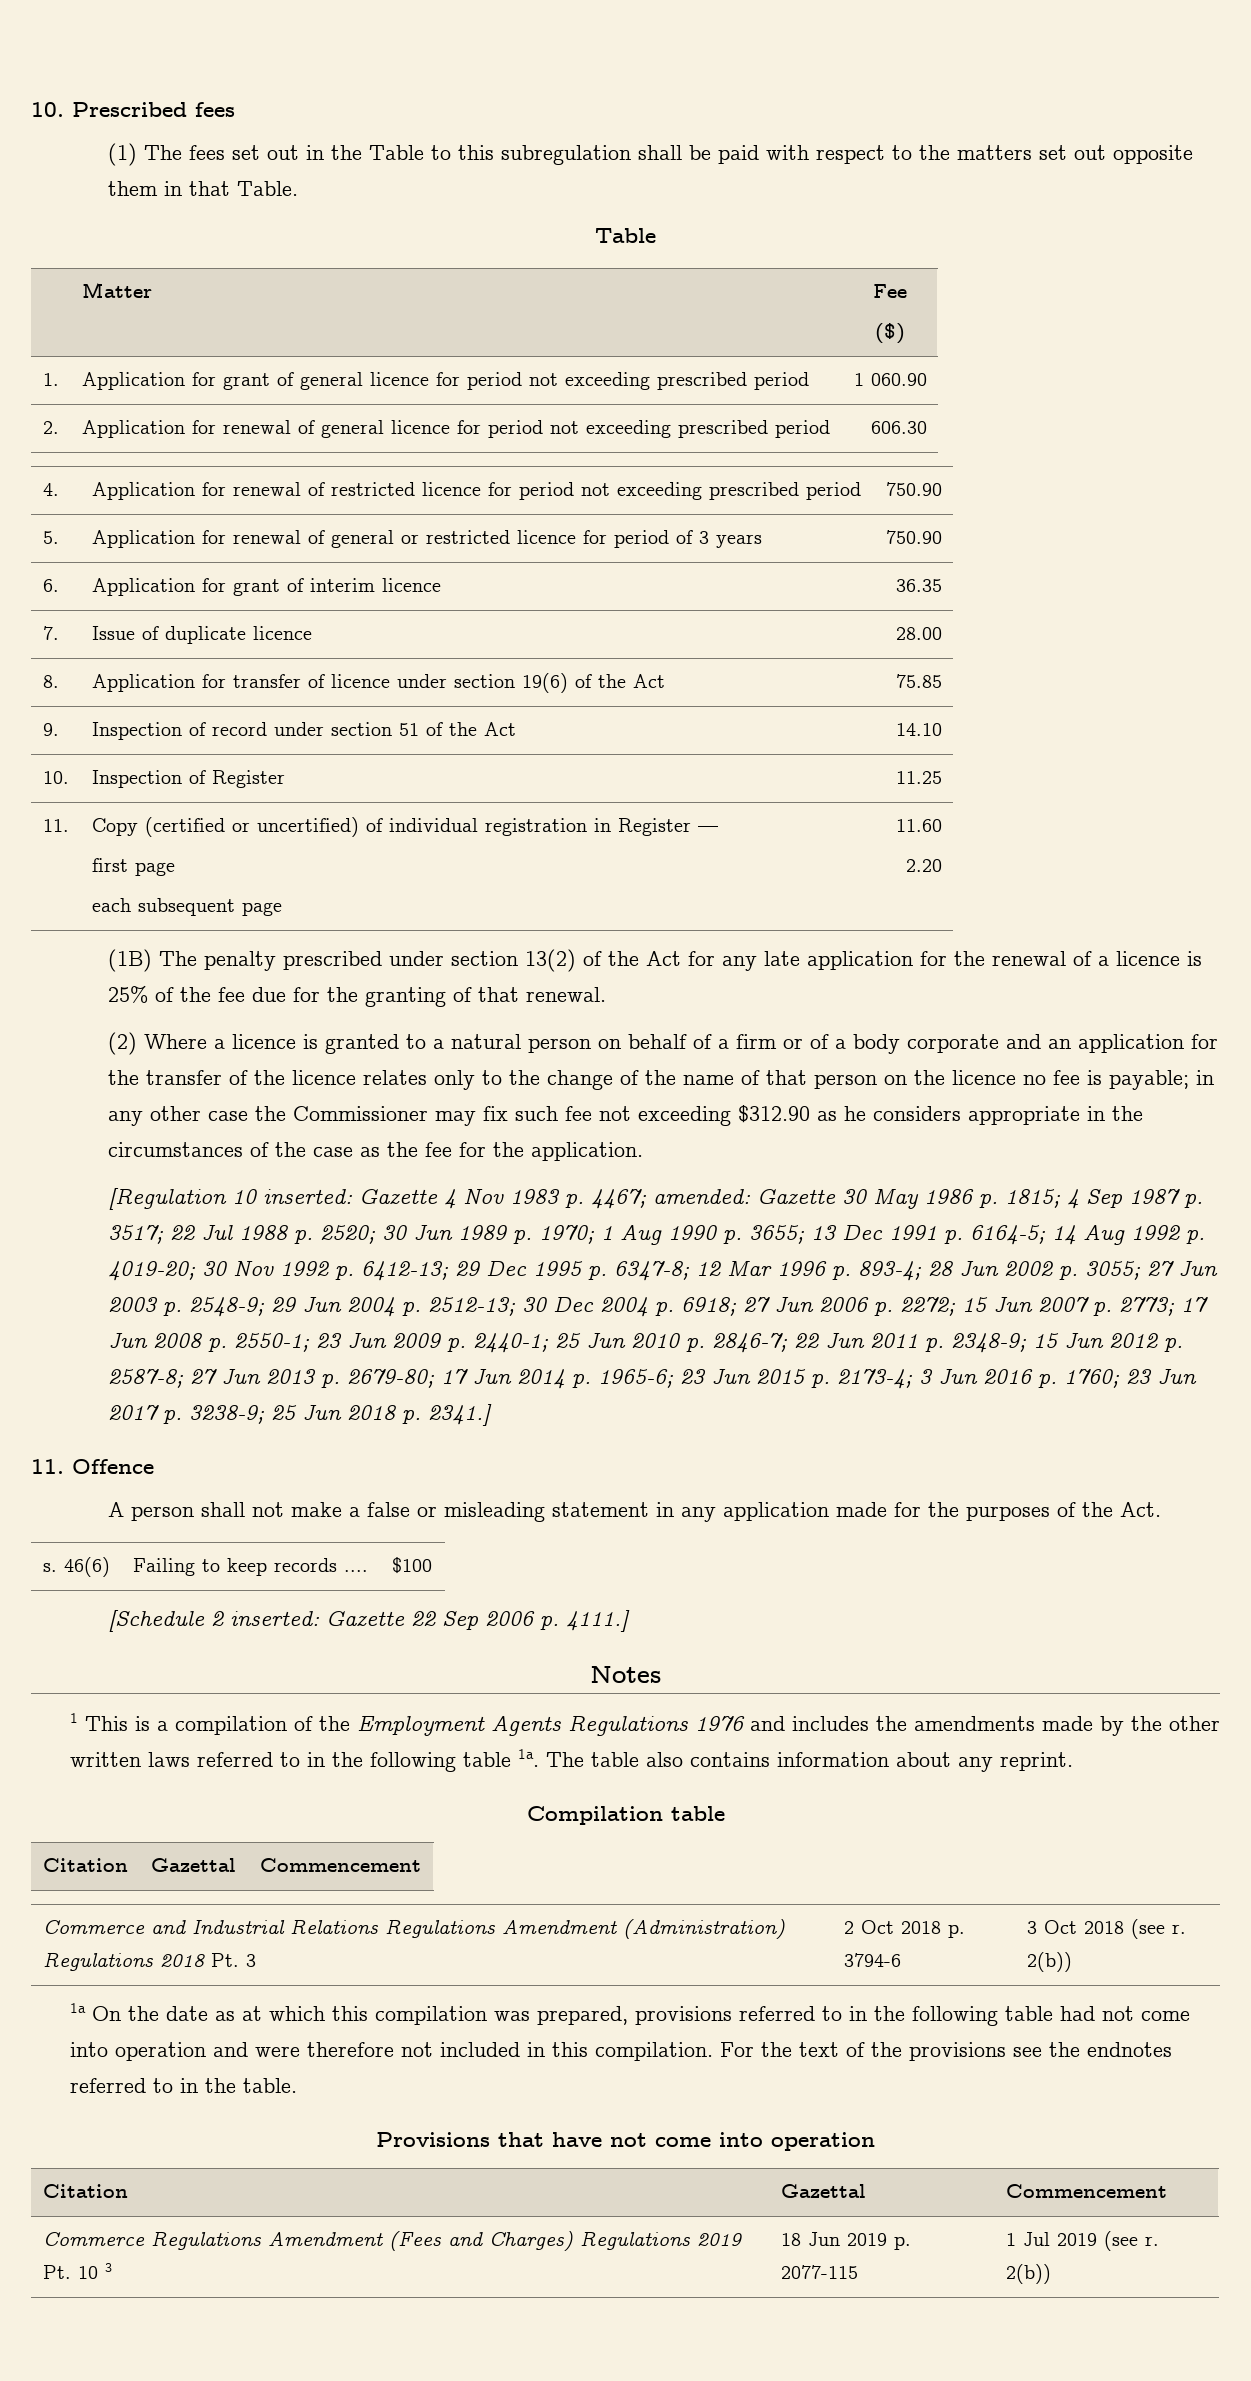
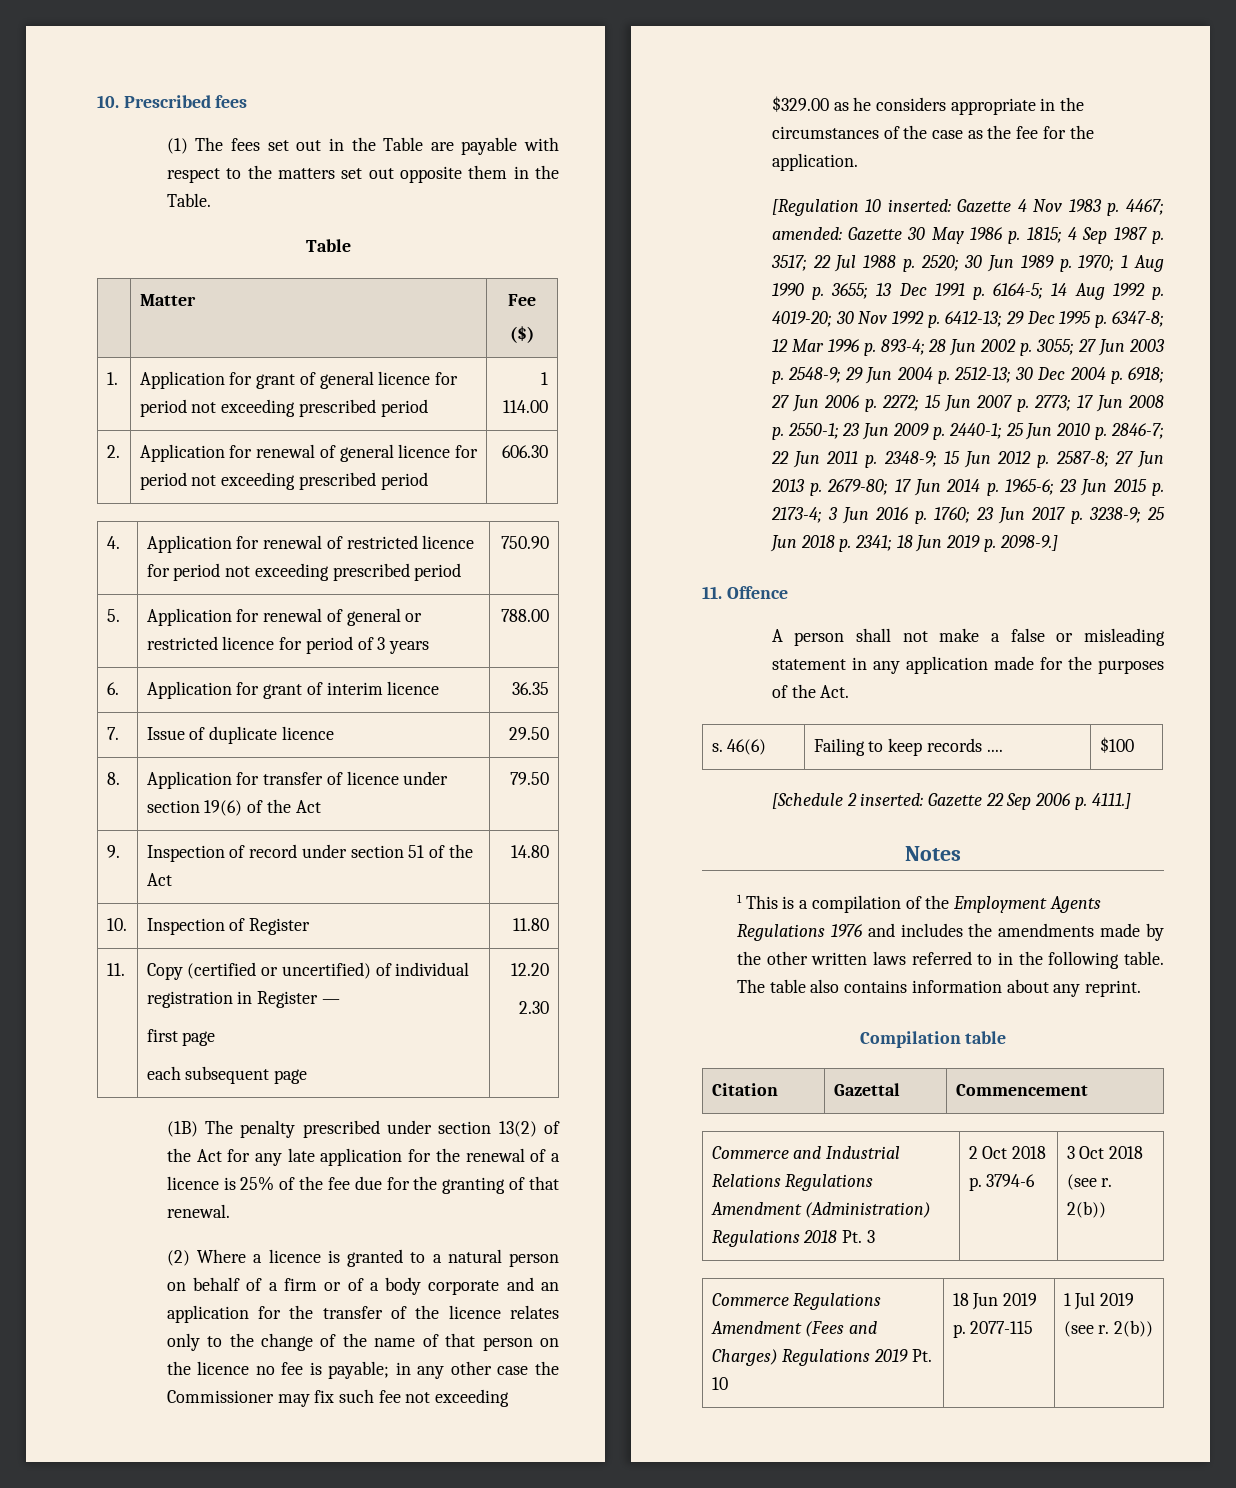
[431,145,760,165] to this subregulation shall be paid -> [430,137,518,155] are payable
[189,181,231,196] that -> [535,165,559,179] the
[870,373,927,386] 060.90 -> [503,400,549,413] 114.00
[885,530,942,544] 750.90 -> [501,609,550,622] 788.00
[895,627,942,640] 28.00 -> [509,727,550,740] 29.50
[895,674,942,688] 75.85 -> [510,772,550,785] 79.50
[895,723,942,736] 14.10 -> [511,845,550,858] 14.80
[895,771,942,784] 11.25 -> [513,918,550,931] 11.80
[895,819,942,832] [905,859,942,872] 11.60 // 2.20 -> [511,963,550,976] [519,1001,550,1014] 12.20 // 2.30
[738,1105,811,1123] $312.90 -> [771,96,829,112] $329.00
[428,1404,493,1426] 2341.] -> [854,535,1058,552] 2341; 18 Jun 2019 p. 2098-9.]
[462,1749,539,1767] table 1a. -> [1124,951,1164,965] table.
[69,2003,1190,2026] [69,2042,1172,2061] [69,2078,297,2093] [376,2132,875,2151] [42,2184,128,2198] [780,2184,866,2198] [1005,2184,1167,2198] // 1a On the date as at which this compilation was prepared, provisions referred to in the following table had not come into operation and were therefore not included in this compilation. For the text of the provisions see the endnotes referred to in the table. // Provisions that have not come into operation // Citation | Gazettal | Commencement -> (1106, 1209) none
[104,2263,112,2272] 3 -> (728, 1383) none

